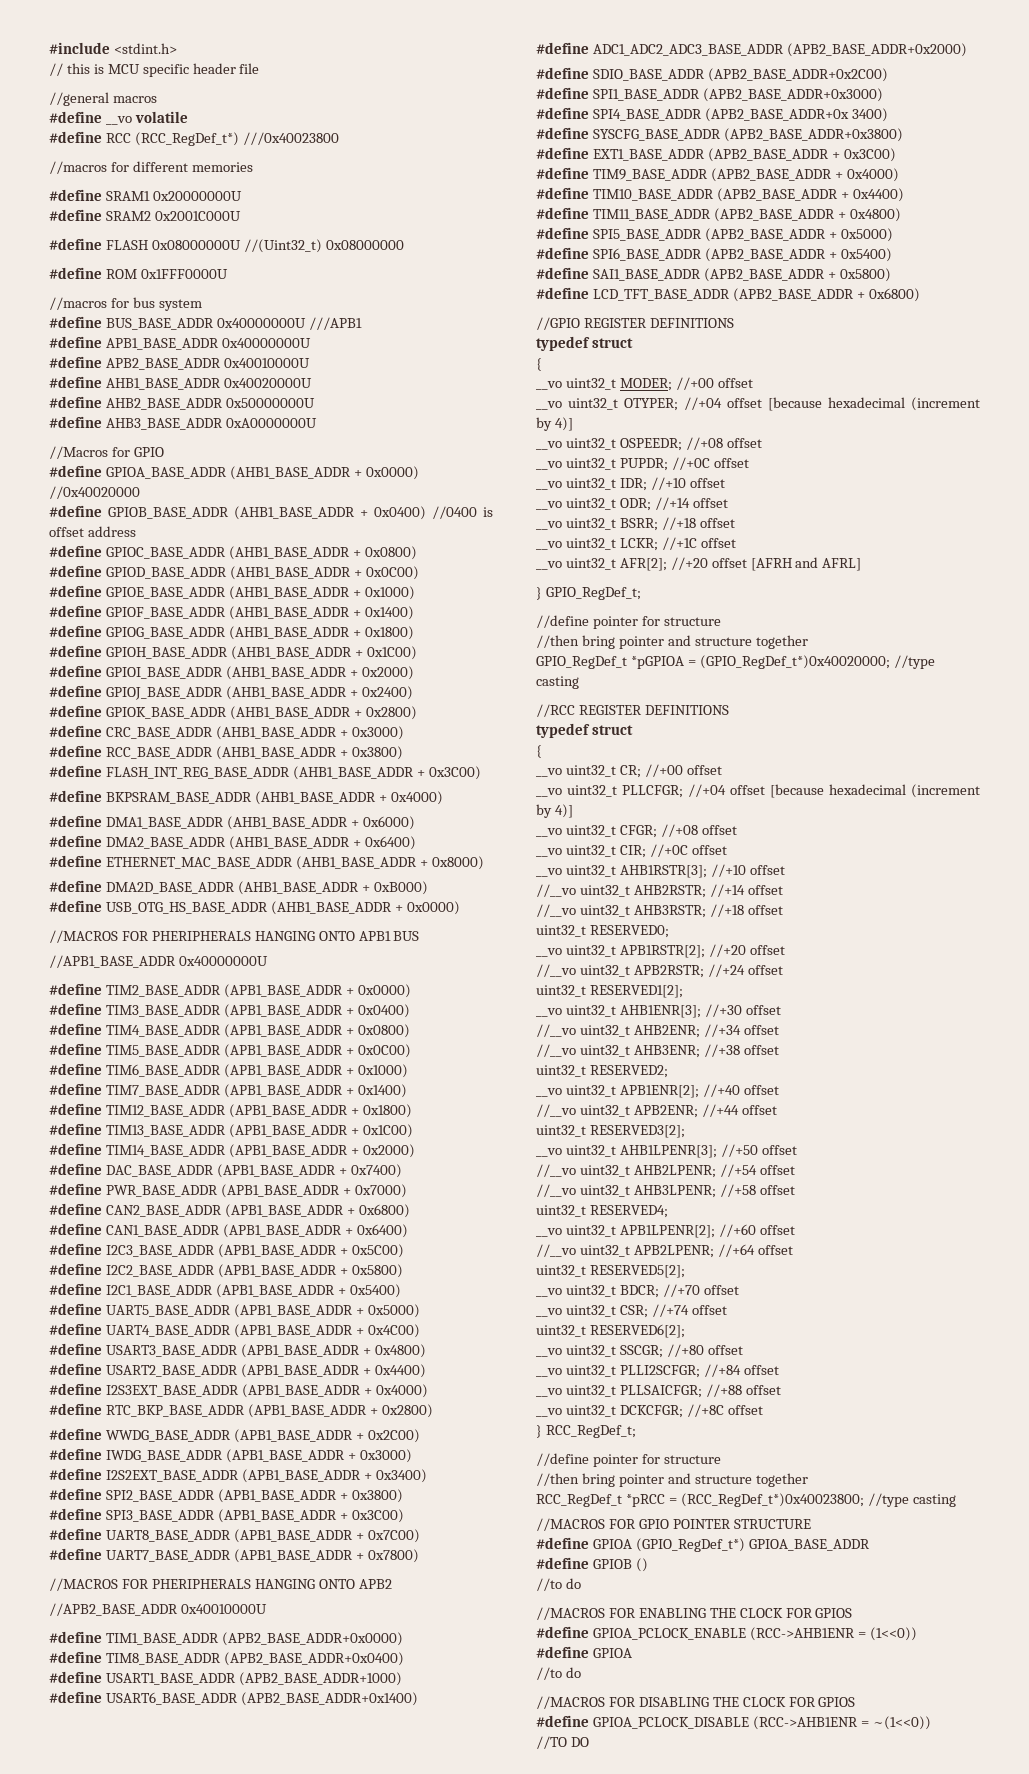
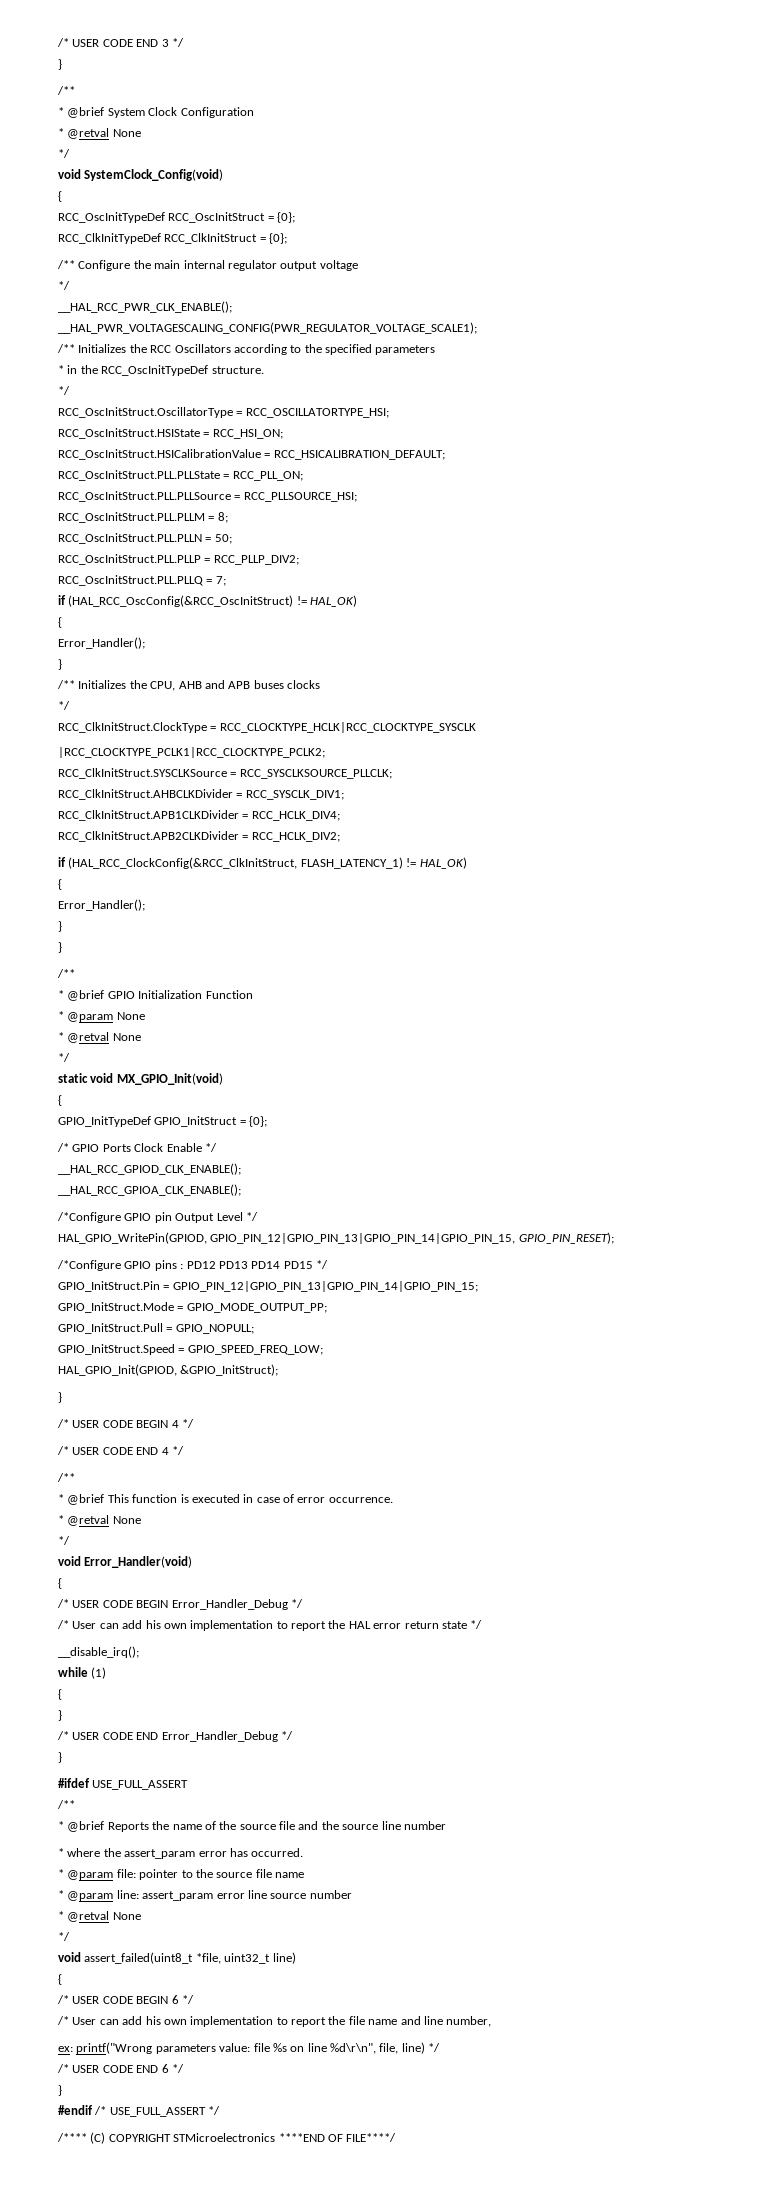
[49,42,177,54] [49,63,260,77] [49,92,157,106] [49,111,188,125] [49,131,339,146] [49,161,253,174] [49,189,242,201] [49,209,241,221] [49,238,404,253] [49,267,228,279] [49,297,202,311] [49,316,362,330] [49,336,311,350] [49,356,310,370] [49,376,312,390] [49,396,315,410] [49,416,317,430] [49,446,164,459] [49,465,419,480] [49,486,140,499] [49,505,493,520] [49,526,136,537] [49,545,417,560] [49,565,419,580] [49,585,415,600] [49,605,414,620] [49,625,414,640] [49,645,417,660] [49,665,414,680] [49,685,413,700] [49,705,417,720] [49,725,404,740] [49,745,403,760] [49,765,481,780] [49,790,443,805] [49,815,415,830] [49,835,416,850] [49,855,484,870] [49,880,428,895] [49,900,460,915] [49,930,420,943] [49,955,268,968] [49,983,411,998] [49,1003,410,1018] [49,1023,410,1038] [49,1043,411,1058] [49,1063,408,1078] [49,1083,407,1098] [49,1103,412,1118] [49,1123,413,1138] [49,1143,415,1158] [49,1163,402,1178] [49,1183,407,1198] [49,1203,410,1218] [49,1223,408,1238] [49,1243,404,1258] [49,1263,403,1278] [49,1283,401,1298] [49,1303,420,1318] [49,1323,420,1338] [49,1343,426,1358] [49,1363,426,1378] [49,1383,428,1398] [49,1403,433,1418] [49,1428,420,1443] [49,1448,412,1463] [49,1468,427,1483] [49,1488,403,1503] [49,1508,404,1523] [49,1528,420,1543] [49,1548,419,1563] [49,1578,392,1591] [49,1603,267,1616] [49,1631,403,1646] [49,1651,404,1666] [49,1671,402,1686] [49,1691,418,1706] [536,42,967,57] [536,67,888,82] [536,87,883,102] [536,107,888,122] [536,127,903,142] [536,147,896,162] [536,167,899,182] [536,187,904,202] [536,207,901,222] [536,227,893,242] [536,247,892,262] [536,267,891,282] [536,287,920,302] [536,317,734,330] [536,336,633,351] [536,358,542,371] [536,377,753,391] [536,397,980,411] [536,417,573,431] [536,437,762,451] [536,457,749,471] [536,477,725,491] [536,497,728,511] [536,517,735,531] [536,537,736,551] [536,557,862,571] [536,587,641,600] [536,615,721,629] [536,635,808,649] [536,655,935,669] [536,676,579,689] [536,704,729,717] [536,723,633,738] [536,745,542,758] [536,764,722,778] [536,784,980,798] [536,804,573,818] [536,824,737,838] [536,844,727,858] [536,864,785,878] [536,884,783,898] [536,904,783,918] [536,925,669,938] [536,944,785,958] [536,964,783,978] [536,985,683,998] [536,1004,781,1018] [536,1024,779,1038] [536,1044,779,1058] [536,1065,668,1078] [536,1084,779,1098] [536,1104,777,1118] [536,1125,685,1138] [536,1144,797,1158] [536,1164,795,1178] [536,1184,795,1198] [536,1205,668,1218] [536,1224,795,1238] [536,1244,793,1258] [536,1265,685,1278] [536,1284,739,1298] [536,1304,727,1318] [536,1324,685,1338] [536,1344,743,1358] [536,1364,779,1378] [536,1384,781,1398] [536,1404,763,1418] [536,1425,636,1438] [536,1453,721,1467] [536,1473,808,1487] [536,1493,956,1507] [536,1518,811,1531] [536,1537,870,1552] [536,1557,648,1572] [536,1578,581,1591] [536,1607,853,1620] [536,1626,917,1641] [536,1646,632,1658] [536,1667,581,1680] [536,1696,856,1709] [536,1715,931,1730] [536,1736,589,1749] #include <stdint.h> // // this is MCU specific header file // //general macros // #define __vo volatile // #define RCC (RCC_RegDef_t*) ///0x40023800 // //macros for different memories // #define SRAM1 0x20000000U // #define SRAM2 0x2001C000U // #define FLASH 0x08000000U //(Uint32_t) 0x08000000 // #define ROM 0x1FFF0000U // //macros for bus system // #define BUS_BASE_ADDR 0x40000000U ///APB1 // #define APB1_BASE_ADDR 0x40000000U // #define APB2_BASE_ADDR 0x40010000U // #define AHB1_BASE_ADDR 0x40020000U // #define AHB2_BASE_ADDR 0x50000000U // #define AHB3_BASE_ADDR 0xA0000000U // //Macros for GPIO // #define GPIOA_BASE_ADDR (AHB1_BASE_ADDR + 0x0000) //0x40020000 // #define GPIOB_BASE_ADDR (AHB1_BASE_ADDR + 0x0400) //0400 is offset address // #define GPIOC_BASE_ADDR (AHB1_BASE_ADDR + 0x0800) // #define GPIOD_BASE_ADDR (AHB1_BASE_ADDR + 0x0C00) // #define GPIOE_BASE_ADDR (AHB1_BASE_ADDR + 0x1000) // #define GPIOF_BASE_ADDR (AHB1_BASE_ADDR + 0x1400) // #define GPIOG_BASE_ADDR (AHB1_BASE_ADDR + 0x1800) // #define GPIOH_BASE_ADDR (AHB1_BASE_ADDR + 0x1C00) // #define GPIOI_BASE_ADDR (AHB1_BASE_ADDR + 0x2000) // #define GPIOJ_BASE_ADDR (AHB1_BASE_ADDR + 0x2400) // #define GPIOK_BASE_ADDR (AHB1_BASE_ADDR + 0x2800) // #define CRC_BASE_ADDR (AHB1_BASE_ADDR + 0x3000) // #define RCC_BASE_ADDR (AHB1_BASE_ADDR + 0x3800) // #define FLASH_INT_REG_BASE_ADDR (AHB1_BASE_ADDR + 0x3C00) // #define BKPSRAM_BASE_ADDR (AHB1_BASE_ADDR + 0x4000) // #define DMA1_BASE_ADDR (AHB1_BASE_ADDR + 0x6000) // #define DMA2_BASE_ADDR (AHB1_BASE_ADDR + 0x6400) // #define ETHERNET_MAC_BASE_ADDR (AHB1_BASE_ADDR + 0x8000) // #define DMA2D_BASE_ADDR (AHB1_BASE_ADDR + 0xB000) // #define USB_OTG_HS_BASE_ADDR (AHB1_BASE_ADDR + 0x0000) // //MACROS FOR PHERIPHERALS HANGING ONTO APB1 BUS // //APB1_BASE_ADDR 0x40000000U // #define TIM2_BASE_ADDR (APB1_BASE_ADDR + 0x0000) // #define TIM3_BASE_ADDR (APB1_BASE_ADDR + 0x0400) // #define TIM4_BASE_ADDR (APB1_BASE_ADDR + 0x0800) // #define TIM5_BASE_ADDR (APB1_BASE_ADDR + 0x0C00) // #define TIM6_BASE_ADDR (APB1_BASE_ADDR + 0x1000) // #define TIM7_BASE_ADDR (APB1_BASE_ADDR + 0x1400) // #define TIM12_BASE_ADDR (APB1_BASE_ADDR + 0x1800) // #define TIM13_BASE_ADDR (APB1_BASE_ADDR + 0x1C00) // #define TIM14_BASE_ADDR (APB1_BASE_ADDR + 0x2000) // #define DAC_BASE_ADDR (APB1_BASE_ADDR + 0x7400) // #define PWR_BASE_ADDR (APB1_BASE_ADDR + 0x7000) // #define CAN2_BASE_ADDR (APB1_BASE_ADDR + 0x6800) // #define CAN1_BASE_ADDR (APB1_BASE_ADDR + 0x6400) // #define I2C3_BASE_ADDR (APB1_BASE_ADDR + 0x5C00) // #define I2C2_BASE_ADDR (APB1_BASE_ADDR + 0x5800) // #define I2C1_BASE_ADDR (APB1_BASE_ADDR + 0x5400) // #define UART5_BASE_ADDR (APB1_BASE_ADDR + 0x5000) // #define UART4_BASE_ADDR (APB1_BASE_ADDR + 0x4C00) // #define USART3_BASE_ADDR (APB1_BASE_ADDR + 0x4800) // #define USART2_BASE_ADDR (APB1_BASE_ADDR + 0x4400) // #define I2S3EXT_BASE_ADDR (APB1_BASE_ADDR + 0x4000) // #define RTC_BKP_BASE_ADDR (APB1_BASE_ADDR + 0x2800) // #define WWDG_BASE_ADDR (APB1_BASE_ADDR + 0x2C00) // #define IWDG_BASE_ADDR (APB1_BASE_ADDR + 0x3000) // #define I2S2EXT_BASE_ADDR (APB1_BASE_ADDR + 0x3400) // #define SPI2_BASE_ADDR (APB1_BASE_ADDR + 0x3800) // #define SPI3_BASE_ADDR (APB1_BASE_ADDR + 0x3C00) // #define UART8_BASE_ADDR (APB1_BASE_ADDR + 0x7C00) // #define UART7_BASE_ADDR (APB1_BASE_ADDR + 0x7800) // //MACROS FOR PHERIPHERALS HANGING ONTO APB2 // //APB2_BASE_ADDR 0x40010000U // #define TIM1_BASE_ADDR (APB2_BASE_ADDR+0x0000) // #define TIM8_BASE_ADDR (APB2_BASE_ADDR+0x0400) // #define USART1_BASE_ADDR (APB2_BASE_ADDR+1000) // #define USART6_BASE_ADDR (APB2_BASE_ADDR+0x1400) // #define ADC1_ADC2_ADC3_BASE_ADDR (APB2_BASE_ADDR+0x2000) // #define SDIO_BASE_ADDR (APB2_BASE_ADDR+0x2C00) // #define SPI1_BASE_ADDR (APB2_BASE_ADDR+0x3000) // #define SPI4_BASE_ADDR (APB2_BASE_ADDR+0x 3400) // #define SYSCFG_BASE_ADDR (APB2_BASE_ADDR+0x3800) // #define EXT1_BASE_ADDR (APB2_BASE_ADDR + 0x3C00) // #define TIM9_BASE_ADDR (APB2_BASE_ADDR + 0x4000) // #define TIM10_BASE_ADDR (APB2_BASE_ADDR + 0x4400) // #define TIM11_BASE_ADDR (APB2_BASE_ADDR + 0x4800) // #define SPI5_BASE_ADDR (APB2_BASE_ADDR + 0x5000) // #define SPI6_BASE_ADDR (APB2_BASE_ADDR + 0x5400) // #define SAI1_BASE_ADDR (APB2_BASE_ADDR + 0x5800) // #define LCD_TFT_BASE_ADDR (APB2_BASE_ADDR + 0x6800) // //GPIO REGISTER DEFINITIONS // typedef struct // { // __vo uint32_t MODER; //+00 offset // __vo uint32_t OTYPER; //+04 offset [because hexadecimal (increment by 4)] // __vo uint32_t OSPEEDR; //+08 offset // __vo uint32_t PUPDR; //+0C offset // __vo uint32_t IDR; //+10 offset // __vo uint32_t ODR; //+14 offset // __vo uint32_t BSRR; //+18 offset // __vo uint32_t LCKR; //+1C offset // __vo uint32_t AFR[2]; //+20 offset [AFRH and AFRL] // } GPIO_RegDef_t; // //define pointer for structure // //then bring pointer and structure together // GPIO_RegDef_t *pGPIOA = (GPIO_RegDef_t*)0x40020000; //type casting // //RCC REGISTER DEFINITIONS // typedef struct // { // __vo uint32_t CR; //+00 offset // __vo uint32_t PLLCFGR; //+04 offset [because hexadecimal (increment by 4)] // __vo uint32_t CFGR; //+08 offset // __vo uint32_t CIR; //+0C offset // __vo uint32_t AHB1RSTR[3]; //+10 offset // //__vo uint32_t AHB2RSTR; //+14 offset // //__vo uint32_t AHB3RSTR; //+18 offset // uint32_t RESERVED0; // __vo uint32_t APB1RSTR[2]; //+20 offset // //__vo uint32_t APB2RSTR; //+24 offset // uint32_t RESERVED1[2]; // __vo uint32_t AHB1ENR[3]; //+30 offset // //__vo uint32_t AHB2ENR; //+34 offset // //__vo uint32_t AHB3ENR; //+38 offset // uint32_t RESERVED2; // __vo uint32_t APB1ENR[2]; //+40 offset // //__vo uint32_t APB2ENR; //+44 offset // uint32_t RESERVED3[2]; // __vo uint32_t AHB1LPENR[3]; //+50 offset // //__vo uint32_t AHB2LPENR; //+54 offset // //__vo uint32_t AHB3LPENR; //+58 offset // uint32_t RESERVED4; // __vo uint32_t APB1LPENR[2]; //+60 offset // //__vo uint32_t APB2LPENR; //+64 offset // uint32_t RESERVED5[2]; // __vo uint32_t BDCR; //+70 offset // __vo uint32_t CSR; //+74 offset // uint32_t RESERVED6[2]; // __vo uint32_t SSCGR; //+80 offset // __vo uint32_t PLLI2SCFGR; //+84 offset // __vo uint32_t PLLSAICFGR; //+88 offset // __vo uint32_t DCKCFGR; //+8C offset // } RCC_RegDef_t; // //define pointer for structure // //then bring pointer and structure together // RCC_RegDef_t *pRCC = (RCC_RegDef_t*)0x40023800; //type casting // //MACROS FOR GPIO POINTER STRUCTURE // #define GPIOA (GPIO_RegDef_t*) GPIOA_BASE_ADDR // #define GPIOB () // //to do // //MACROS FOR ENABLING THE CLOCK FOR GPIOS // #define GPIOA_PCLOCK_ENABLE (RCC->AHB1ENR = (1<<0)) // #define GPIOA // //to do // //MACROS FOR DISABLING THE CLOCK FOR GPIOS // #define GPIOA_PCLOCK_DISABLE (RCC->AHB1ENR = ~(1<<0)) // //TO DO -> [57,38,184,47] [58,59,62,70] [57,86,75,95] [58,107,254,118] [58,128,141,139] [58,149,70,158] [58,169,224,181] [58,191,62,202] [58,212,296,223] [58,233,288,244] [57,260,358,271] [58,281,70,290] [58,301,232,313] [58,322,477,334] [57,344,436,355] [58,365,264,376] [58,386,70,395] [58,407,389,418] [58,428,283,439] [58,449,445,460] [58,470,303,481] [58,491,357,502] [58,512,228,523] [58,533,232,544] [58,554,299,565] [58,575,226,586] [58,595,358,607] [58,617,62,628] [58,637,145,649] [58,659,62,670] [57,680,320,691] [58,701,70,710] [58,722,476,733] [58,747,325,758] [58,768,392,779] [58,789,344,800] [58,810,340,821] [58,831,340,842] [58,857,467,869] [58,879,62,890] [58,899,145,911] [58,921,62,932] [58,942,62,953] [57,969,75,978] [58,990,253,1001] [58,1011,145,1022] [58,1032,141,1043] [58,1053,70,1062] [58,1073,223,1085] [58,1095,62,1106] [58,1116,268,1127] [57,1143,217,1152] [58,1163,241,1175] [58,1184,241,1196] [57,1212,258,1223] [58,1232,614,1244] [57,1260,328,1271] [58,1281,478,1292] [58,1302,327,1313] [58,1323,254,1334] [58,1344,323,1355] [58,1364,279,1376] [58,1392,62,1403] [57,1419,194,1428] [57,1446,184,1455] [57,1473,75,1482] [58,1494,393,1505] [58,1515,141,1526] [58,1536,70,1545] [58,1556,193,1568] [58,1578,62,1589] [57,1599,303,1610] [57,1620,483,1631] [58,1646,139,1658] [58,1667,107,1679] [58,1689,62,1700] [58,1710,62,1721] [57,1731,293,1742] [58,1752,62,1763] [58,1778,189,1790] [57,1800,75,1809] [58,1821,446,1832] [58,1848,304,1859] [58,1869,304,1880] [58,1890,352,1901] [58,1911,141,1922] [58,1932,70,1941] [58,1952,296,1964] [58,1974,62,1985] [57,1995,194,2004] [57,2016,492,2027] [58,2042,441,2054] [57,2064,184,2073] [58,2085,62,2096] [58,2105,221,2117] [57,2132,397,2144] /* USER CODE END 3 */ // } // /** // * @brief System Clock Configuration // * @retval None // */ // void SystemClock_Config(void) // { // RCC_OscInitTypeDef RCC_OscInitStruct = {0}; // RCC_ClkInitTypeDef RCC_ClkInitStruct = {0}; // /** Configure the main internal regulator output voltage // */ // __HAL_RCC_PWR_CLK_ENABLE(); // __HAL_PWR_VOLTAGESCALING_CONFIG(PWR_REGULATOR_VOLTAGE_SCALE1); // /** Initializes the RCC Oscillators according to the specified parameters // * in the RCC_OscInitTypeDef structure. // */ // RCC_OscInitStruct.OscillatorType = RCC_OSCILLATORTYPE_HSI; // RCC_OscInitStruct.HSIState = RCC_HSI_ON; // RCC_OscInitStruct.HSICalibrationValue = RCC_HSICALIBRATION_DEFAULT; // RCC_OscInitStruct.PLL.PLLState = RCC_PLL_ON; // RCC_OscInitStruct.PLL.PLLSource = RCC_PLLSOURCE_HSI; // RCC_OscInitStruct.PLL.PLLM = 8; // RCC_OscInitStruct.PLL.PLLN = 50; // RCC_OscInitStruct.PLL.PLLP = RCC_PLLP_DIV2; // RCC_OscInitStruct.PLL.PLLQ = 7; // if (HAL_RCC_OscConfig(&RCC_OscInitStruct) != HAL_OK) // { // Error_Handler(); // } // /** Initializes the CPU, AHB and APB buses clocks // */ // RCC_ClkInitStruct.ClockType = RCC_CLOCKTYPE_HCLK|RCC_CLOCKTYPE_SYSCLK // |RCC_CLOCKTYPE_PCLK1|RCC_CLOCKTYPE_PCLK2; // RCC_ClkInitStruct.SYSCLKSource = RCC_SYSCLKSOURCE_PLLCLK; // RCC_ClkInitStruct.AHBCLKDivider = RCC_SYSCLK_DIV1; // RCC_ClkInitStruct.APB1CLKDivider = RCC_HCLK_DIV4; // RCC_ClkInitStruct.APB2CLKDivider = RCC_HCLK_DIV2; // if (HAL_RCC_ClockConfig(&RCC_ClkInitStruct, FLASH_LATENCY_1) != HAL_OK) // { // Error_Handler(); // } // } // /** // * @brief GPIO Initialization Function // * @param None // * @retval None // */ // static void MX_GPIO_Init(void) // { // GPIO_InitTypeDef GPIO_InitStruct = {0}; // /* GPIO Ports Clock Enable */ // __HAL_RCC_GPIOD_CLK_ENABLE(); // __HAL_RCC_GPIOA_CLK_ENABLE(); // /*Configure GPIO pin Output Level */ // HAL_GPIO_WritePin(GPIOD, GPIO_PIN_12|GPIO_PIN_13|GPIO_PIN_14|GPIO_PIN_15, GPIO_PIN_RESET); // /*Configure GPIO pins : PD12 PD13 PD14 PD15 */ // GPIO_InitStruct.Pin = GPIO_PIN_12|GPIO_PIN_13|GPIO_PIN_14|GPIO_PIN_15; // GPIO_InitStruct.Mode = GPIO_MODE_OUTPUT_PP; // GPIO_InitStruct.Pull = GPIO_NOPULL; // GPIO_InitStruct.Speed = GPIO_SPEED_FREQ_LOW; // HAL_GPIO_Init(GPIOD, &GPIO_InitStruct); // } // /* USER CODE BEGIN 4 */ // /* USER CODE END 4 */ // /** // * @brief This function is executed in case of error occurrence. // * @retval None // */ // void Error_Handler(void) // { // /* USER CODE BEGIN Error_Handler_Debug */ // /* User can add his own implementation to report the HAL error return state */ // __disable_irq(); // while (1) // { // } // /* USER CODE END Error_Handler_Debug */ // } // #ifdef USE_FULL_ASSERT // /** // * @brief Reports the name of the source file and the source line number // * where the assert_param error has occurred. // * @param file: pointer to the source file name // * @param line: assert_param error line source number // * @retval None // */ // void assert_failed(uint8_t *file, uint32_t line) // { // /* USER CODE BEGIN 6 */ // /* User can add his own implementation to report the file name and line number, // ex: printf("Wrong parameters value: file %s on line %d\r\n", file, line) */ // /* USER CODE END 6 */ // } // #endif /* USE_FULL_ASSERT */ // /**** (C) COPYRIGHT STMicroelectronics ****END OF FILE****/

